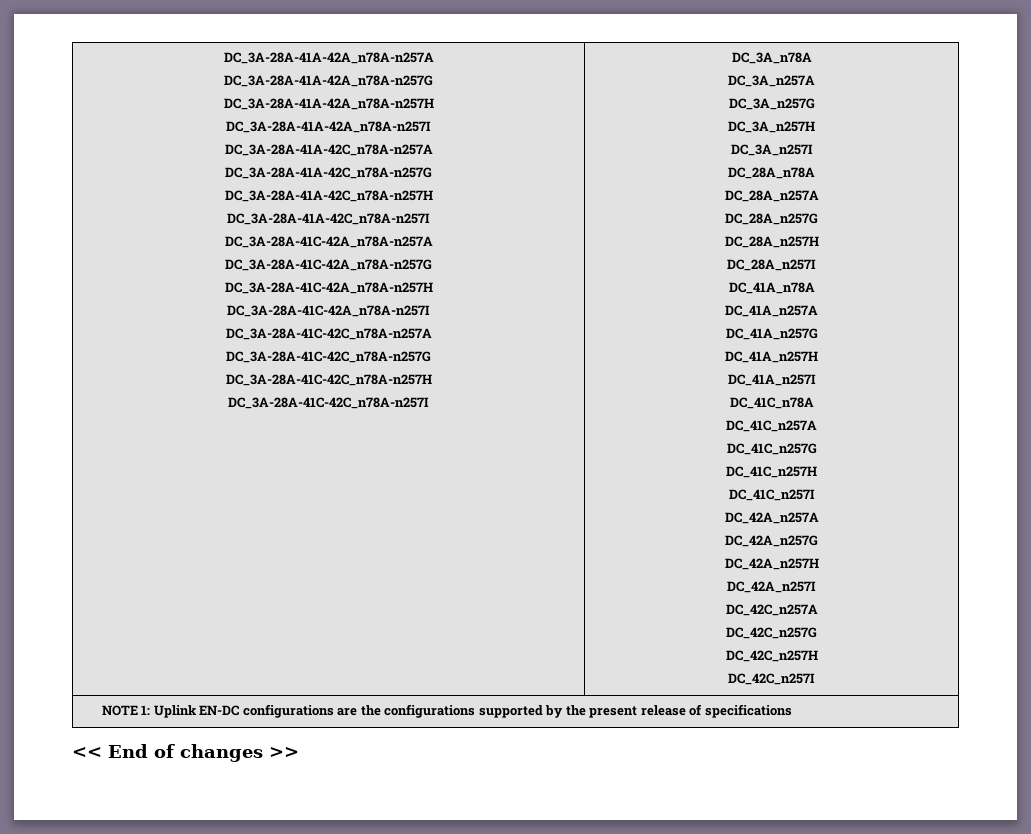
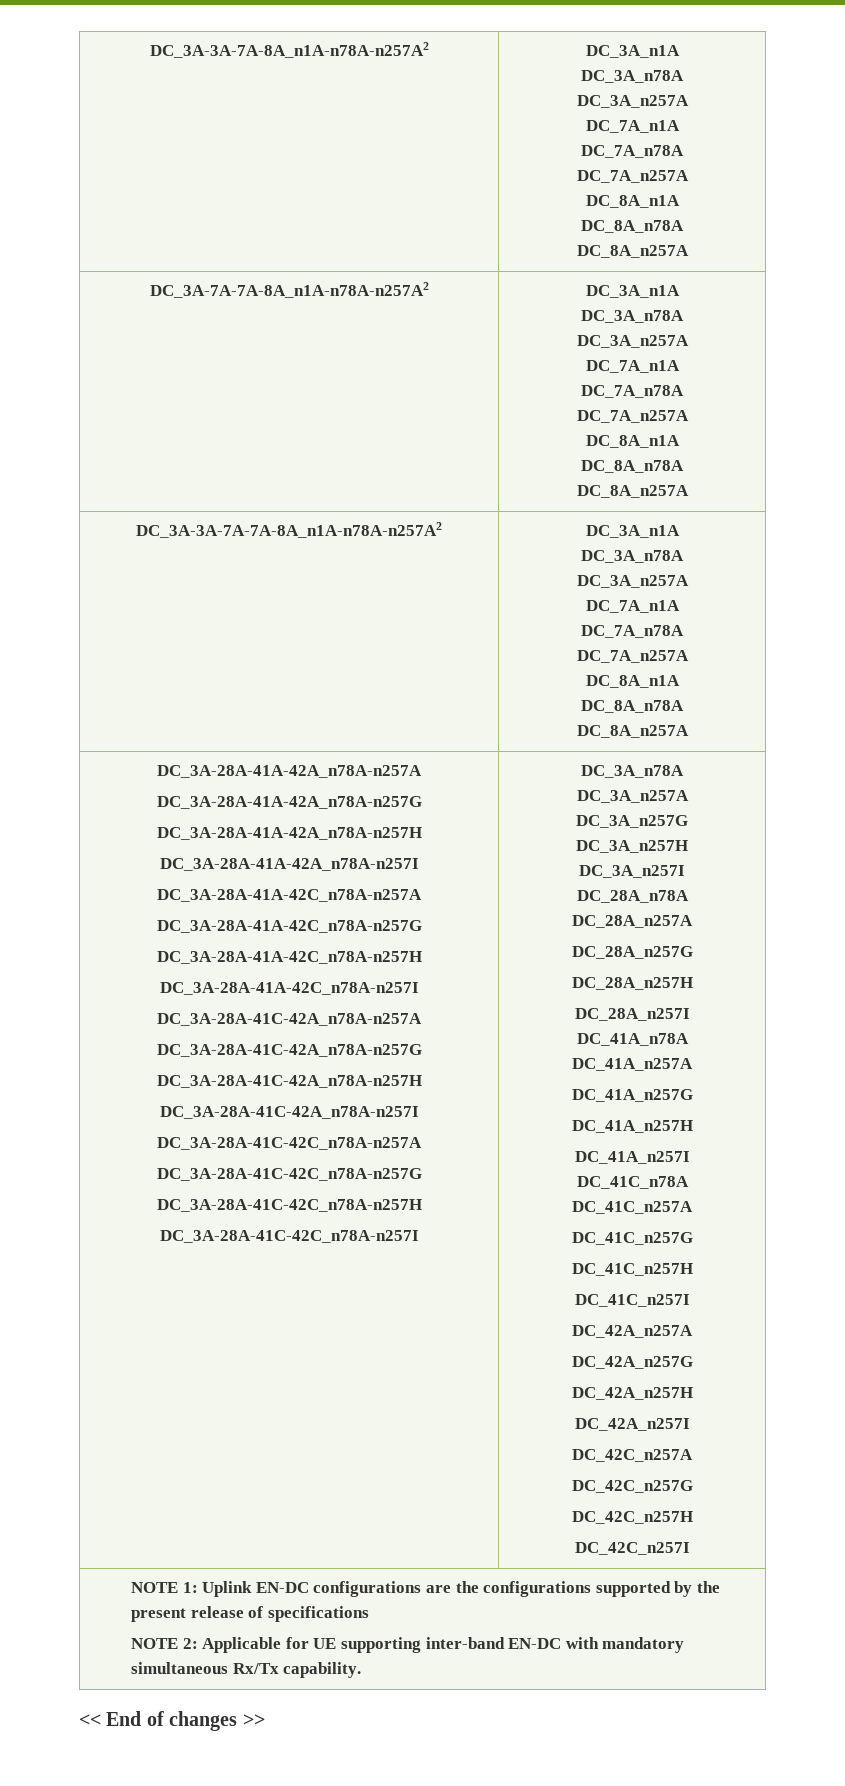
(223, 58) none -> [149,42,429,58] [585,45,680,58] [581,70,684,83] [576,95,689,108] [585,120,680,133] [581,145,684,158] [576,170,689,183] [585,195,680,208] [581,220,684,233] [576,245,689,258] [149,282,429,298] [585,285,680,298] [581,310,684,323] [576,335,689,348] [585,360,680,373] [581,385,684,398] [576,410,689,423] [585,435,680,448] [581,460,684,473] [576,485,689,498] [136,522,442,538] [585,525,680,538] [581,550,684,563] [576,575,689,588] [585,600,680,613] [581,625,684,638] [576,650,689,663] [585,675,680,688] [581,700,684,713] [576,725,689,738] DC_3A-3A-7A-8A_n1A-n78A-n257A2 | DC_3A_n1A // DC_3A_n78A // DC_3A_n257A // DC_7A_n1A // DC_7A_n78A // DC_7A_n257A // DC_8A_n1A // DC_8A_n78A // DC_8A_n257A // DC_3A-7A-7A-8A_n1A-n78A-n257A2 | DC_3A_n1A // DC_3A_n78A // DC_3A_n257A // DC_7A_n1A // DC_7A_n78A // DC_7A_n257A // DC_8A_n1A // DC_8A_n78A // DC_8A_n257A // DC_3A-3A-7A-7A-8A_n1A-n78A-n257A2 | DC_3A_n1A // DC_3A_n78A // DC_3A_n257A // DC_7A_n1A // DC_7A_n78A // DC_7A_n257A // DC_8A_n1A // DC_8A_n78A // DC_8A_n257A //
(792, 711) none -> [130,1637,685,1653] [130,1662,362,1678] // NOTE 2: Applicable for UE supporting inter-band EN-DC with mandatory simultaneous Rx/Tx capability.

